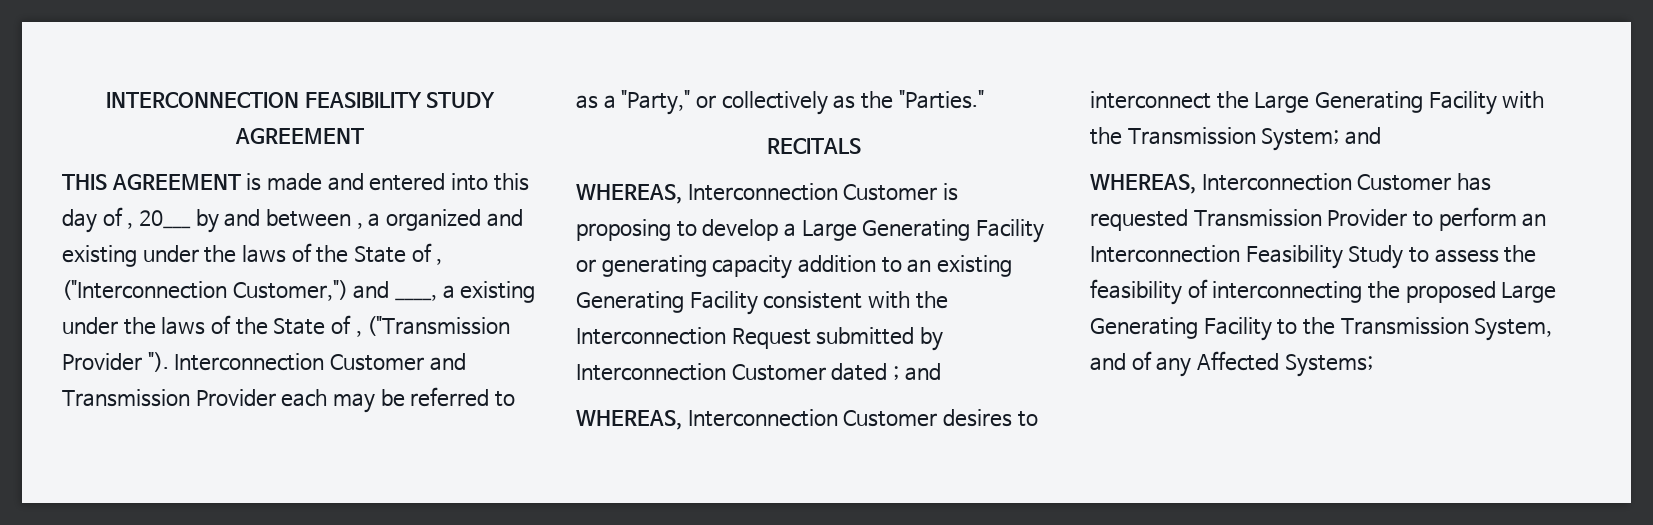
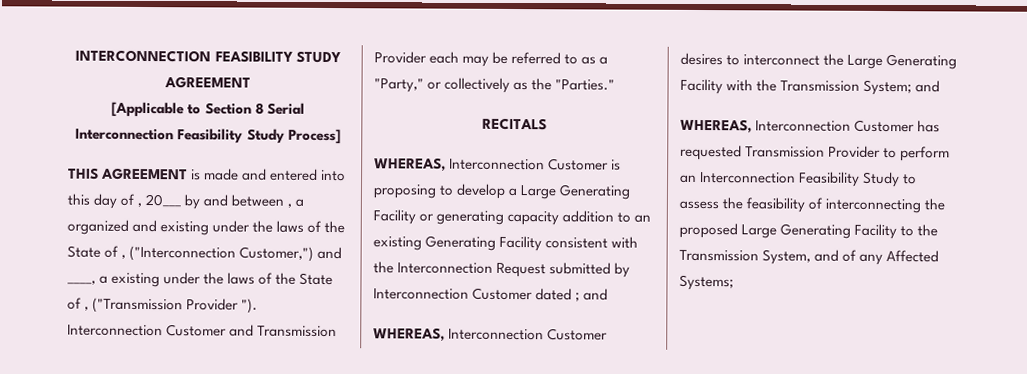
(365, 136) none -> [111,101,305,118] [75,128,341,145] // [Applicable to Section 8 Serial Interconnection Feasibility Study Process]

